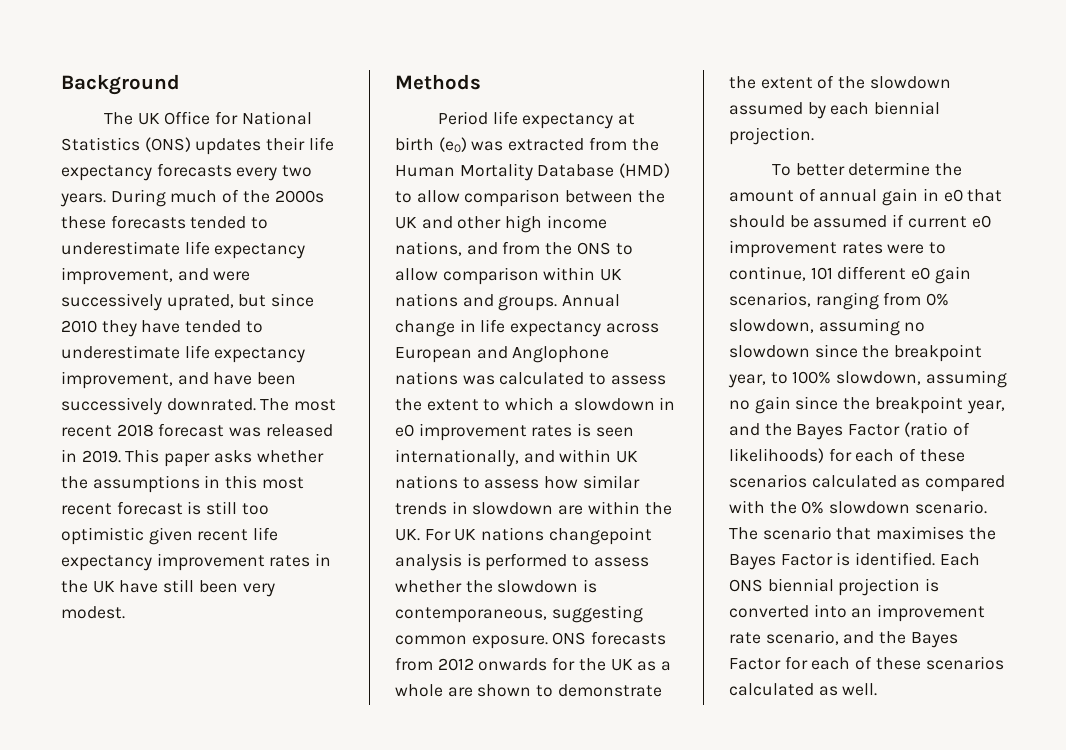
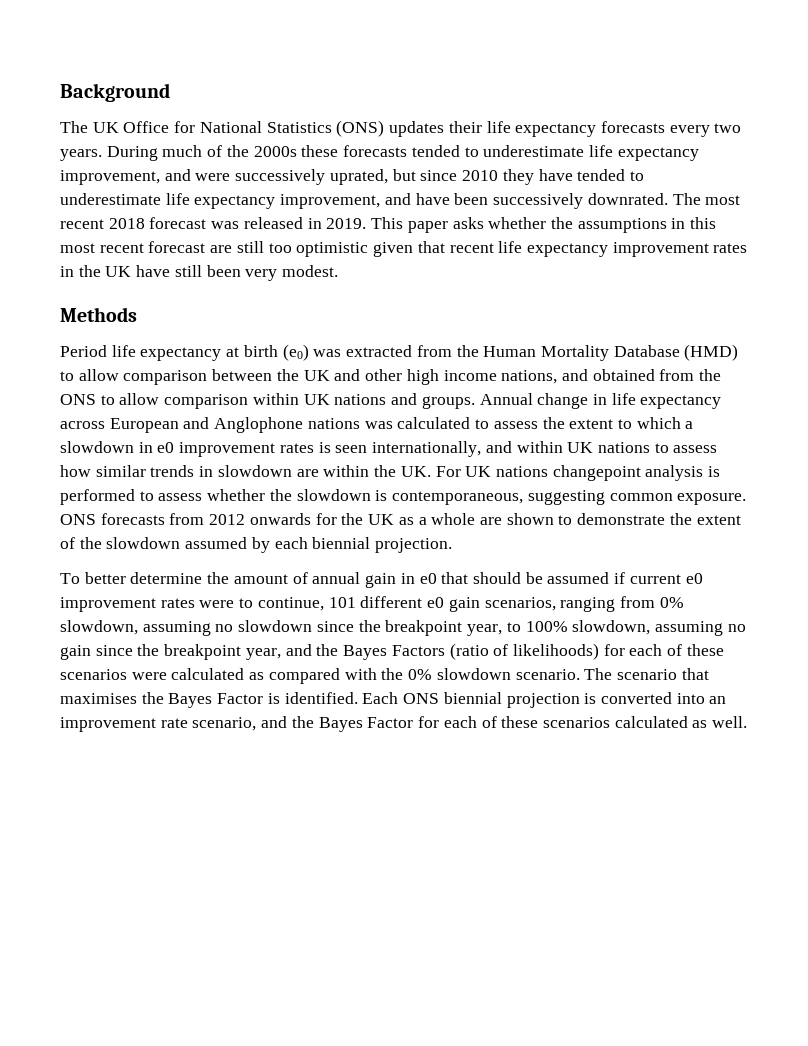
[187,501,202,515] is -> [210,245,233,253] are
(193, 536) none -> [417,241,445,253] that
(498, 248) none -> [592,369,655,381] obtained
[848,424,901,436] Factor -> [391,645,445,656] Factors
(807, 481) none -> [131,672,167,680] were

